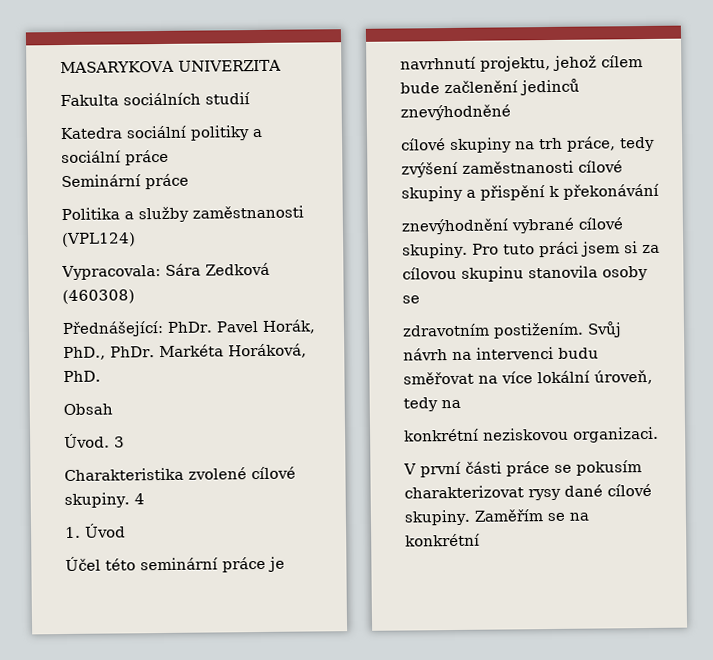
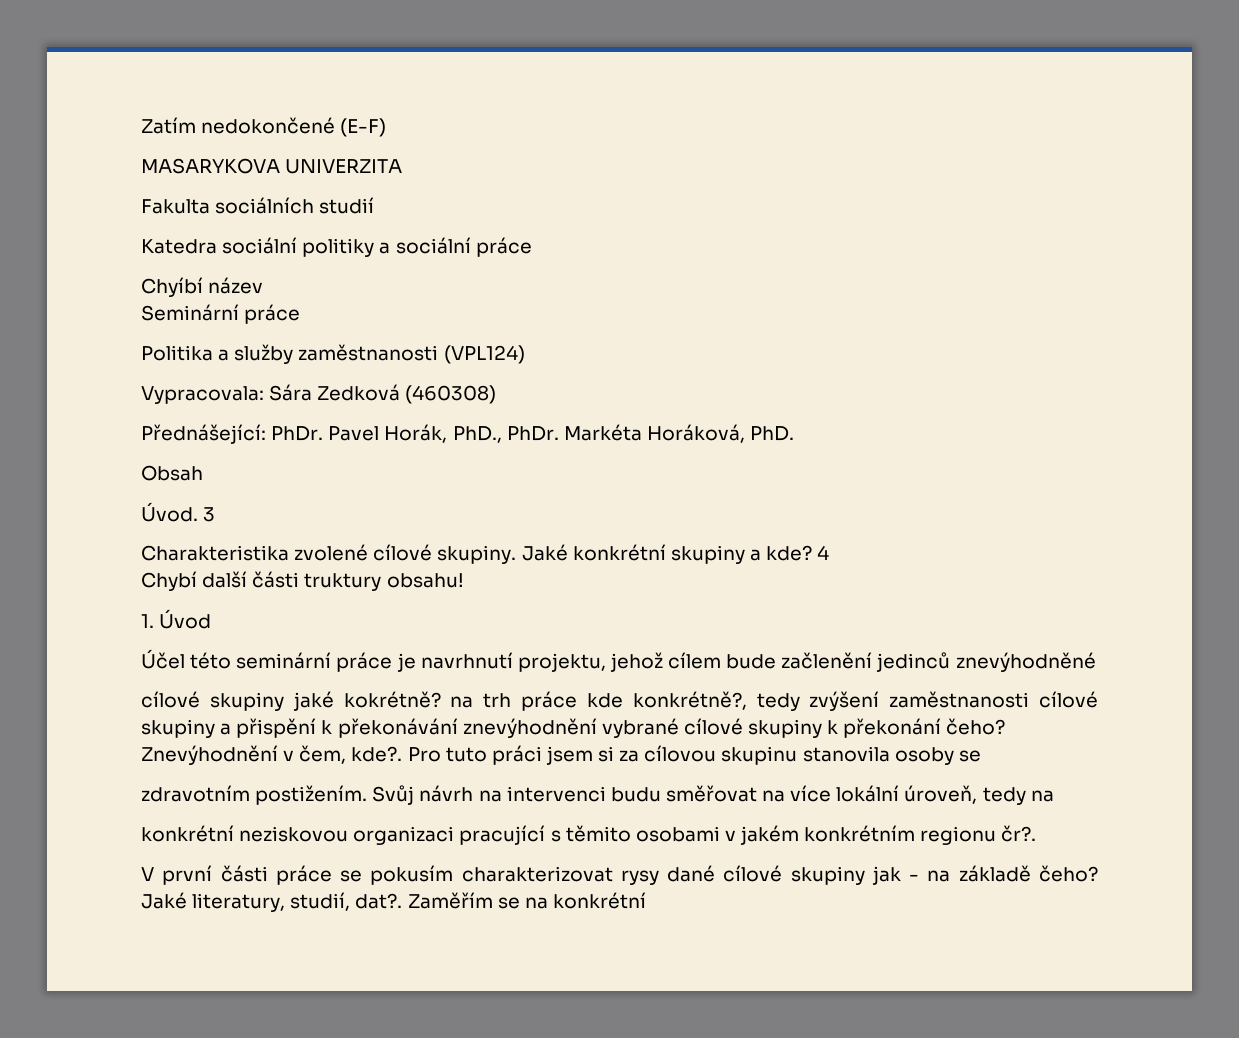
(60, 67) none -> [141,117,387,137] Zatím nedokončené (E-F) //
(169, 157) none -> [141,277,264,297] // Chyíbí název
[133,493,145,505] 4 -> [521,544,830,564] [141,571,464,591] Jaké konkrétní skupiny a kde? 4 // Chybí další části truktury obsahu!
[515,136,616,152] na trh práce, -> [292,691,747,711] jaké kokrétně? na trh práce kde konkrétně?,
(659, 191) // -> (458, 728) none
[402,242,468,259] skupiny. -> [748,718,1006,738] [141,745,403,765] skupiny k překonání čeho? Znevýhodnění v čem, kde?.
[573,426,659,443] organizaci. -> [353,825,1037,845] organizaci pracující s těmito osobami v jakém konkrétním regionu čr?.
[404,509,471,526] skupiny. -> [790,865,1098,885] [141,892,403,912] skupiny jak - na základě čeho? Jaké literatury, studií, dat?.

